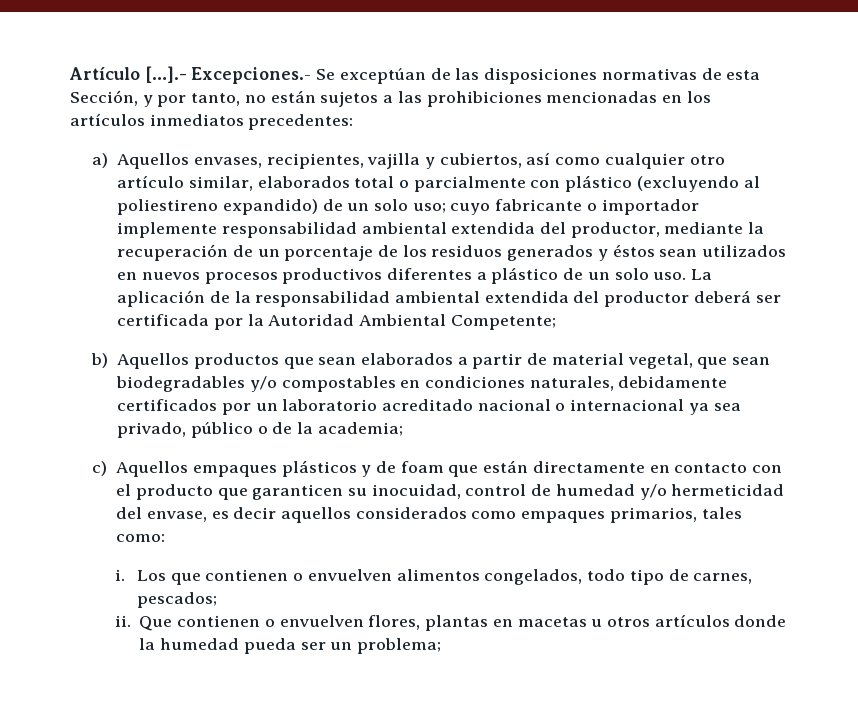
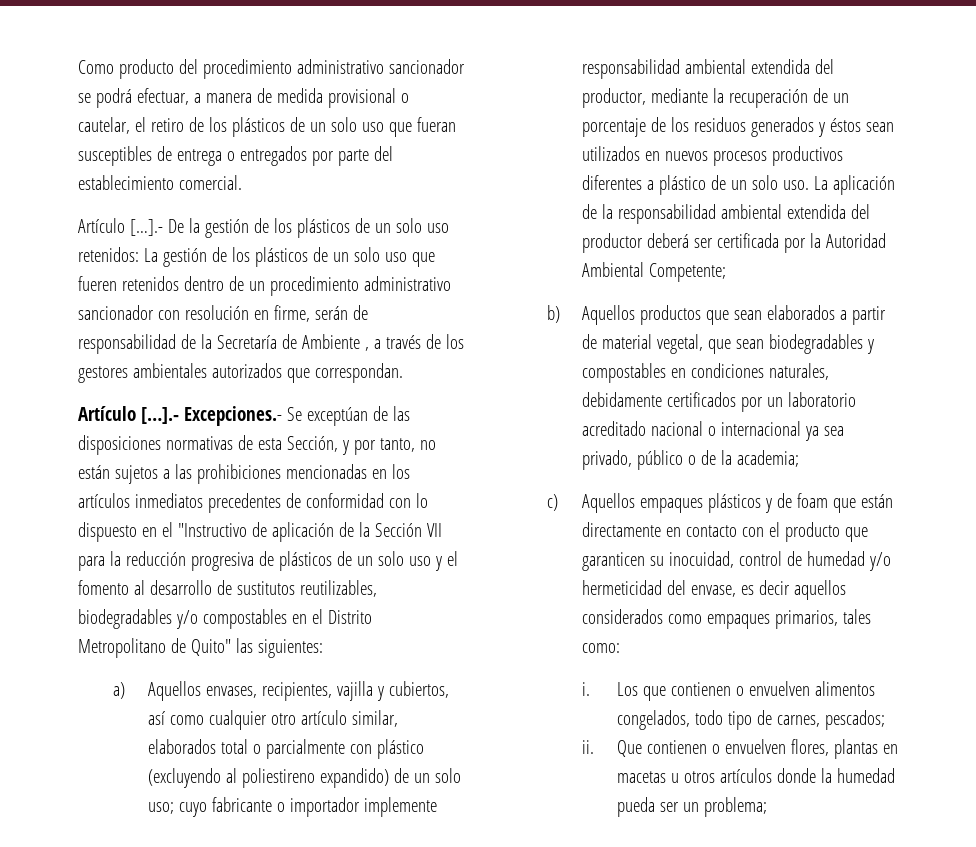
(69, 73) none -> [78,59,465,79] [78,88,409,108] [78,117,456,137] [78,146,393,166] [78,175,242,190] [78,218,449,238] [78,247,435,267] [78,276,451,296] [78,305,368,322] [78,334,464,354] [78,363,403,383] Como producto del procedimiento administrativo sancionador se podrá efectuar, a manera de medida provisional o cautelar, el retiro de los plásticos de un solo uso que fueran susceptibles de entrega o entregados por parte del establecimiento comercial. // Artículo […].- De la gestión de los plásticos de un solo uso retenidos: La gestión de los plásticos de un solo uso que fueren retenidos dentro de un procedimiento administrativo sancionador con resolución en firme, serán de responsabilidad de la Secretaría de Ambiente , a través de los gestores ambientales autorizados que correspondan. //
[248,114,354,130] precedentes: -> [207,493,428,513] [78,522,442,542] [78,551,458,571] [78,580,377,597] [78,609,372,629] [78,638,323,658] precedentes de conformidad con lo dispuesto en el "Instructivo de aplicación de la Sección VII para la reducción progresiva de plásticos de un solo uso y el fomento al desarrollo de sustitutos reutilizables, biodegradables y/o compostables en el Distrito Metropolitano de Quito" las siguientes:
[249,376,277,392] y/o -> [866,339,874,354] y

